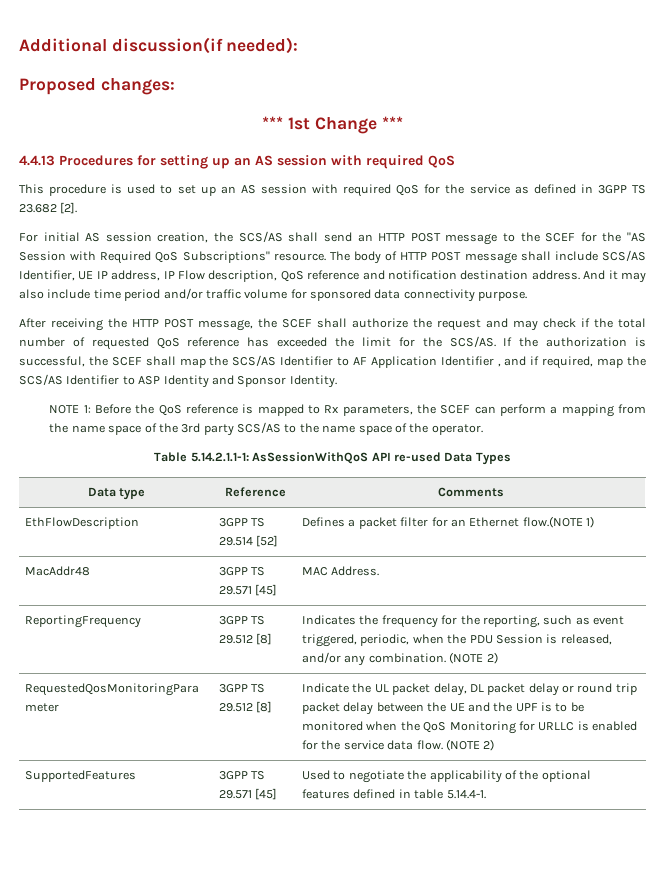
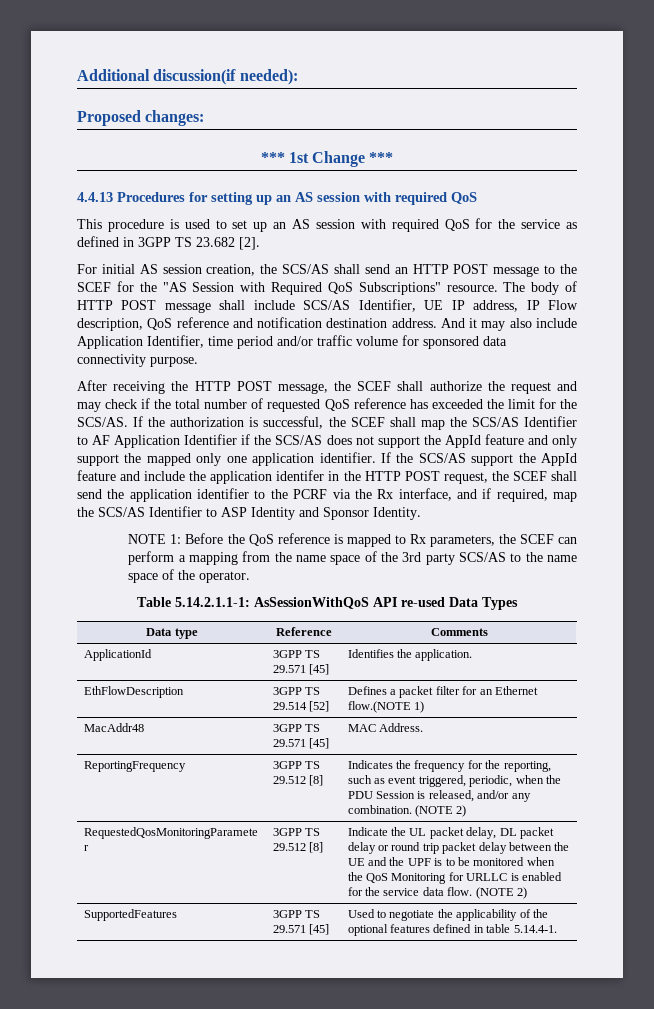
(91, 294) none -> [77,335,204,349] Application Identifier,
[497,363,501,367] , -> [241,434,577,448] [77,452,578,466] [77,470,578,484] [77,488,452,502] if the SCS/AS does not support the AppId feature and only support the mapped only one application identifier. If the SCS/AS support the AppId feature and include the application identifer in the HTTP POST request, the SCEF shall send the application identifier to the PCRF via the Rx interface,
(505, 492) none -> [83,649,152,661] [272,650,321,658] [272,664,330,675] [347,649,473,661] // ApplicationId | 3GPP TS 29.571 [45] | Identifies the application.

